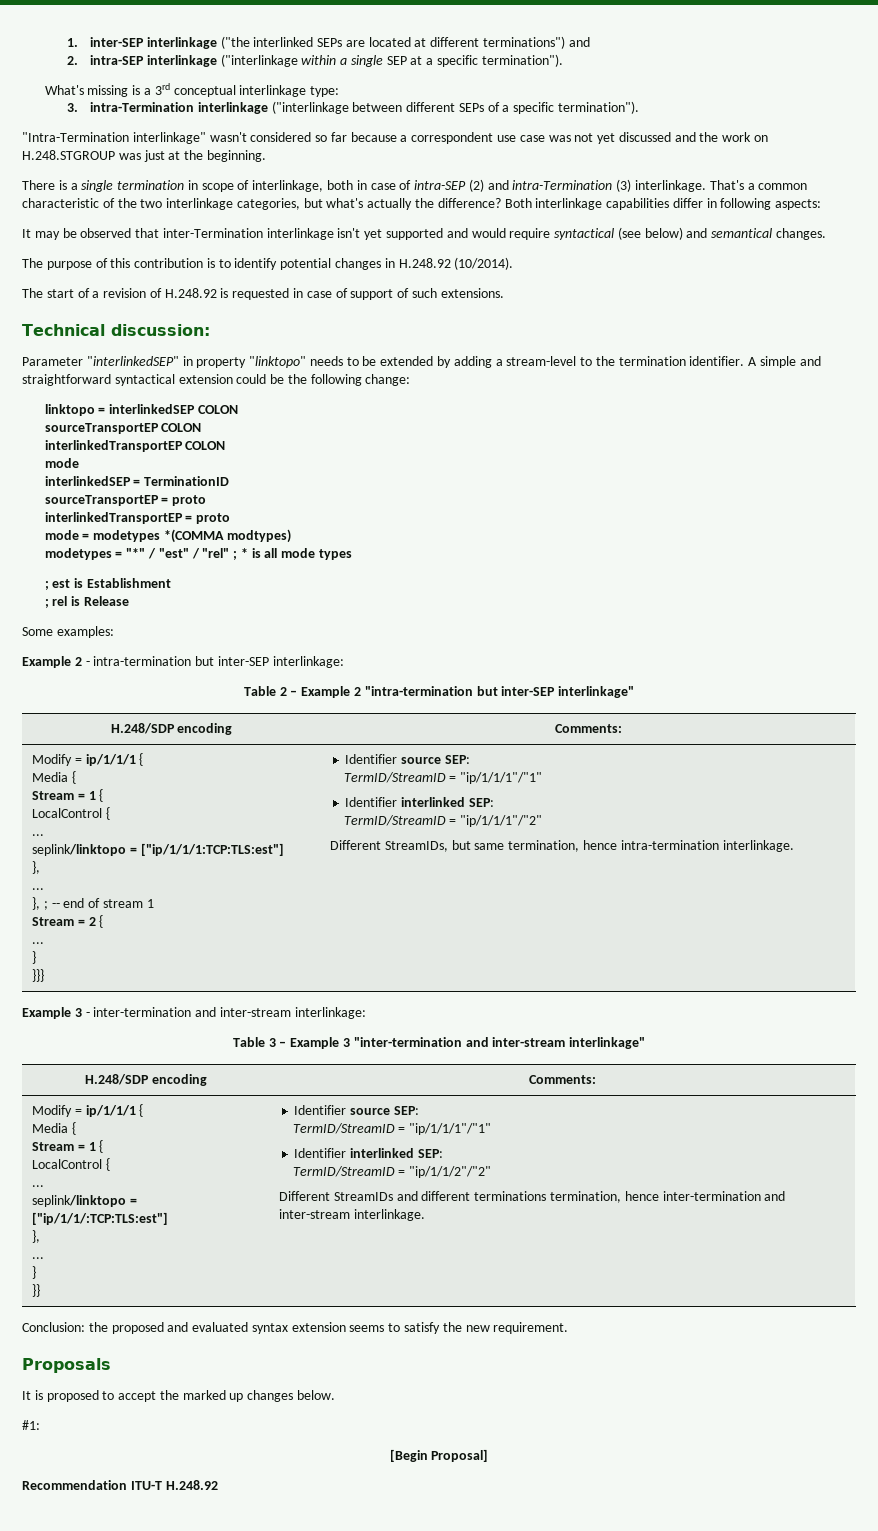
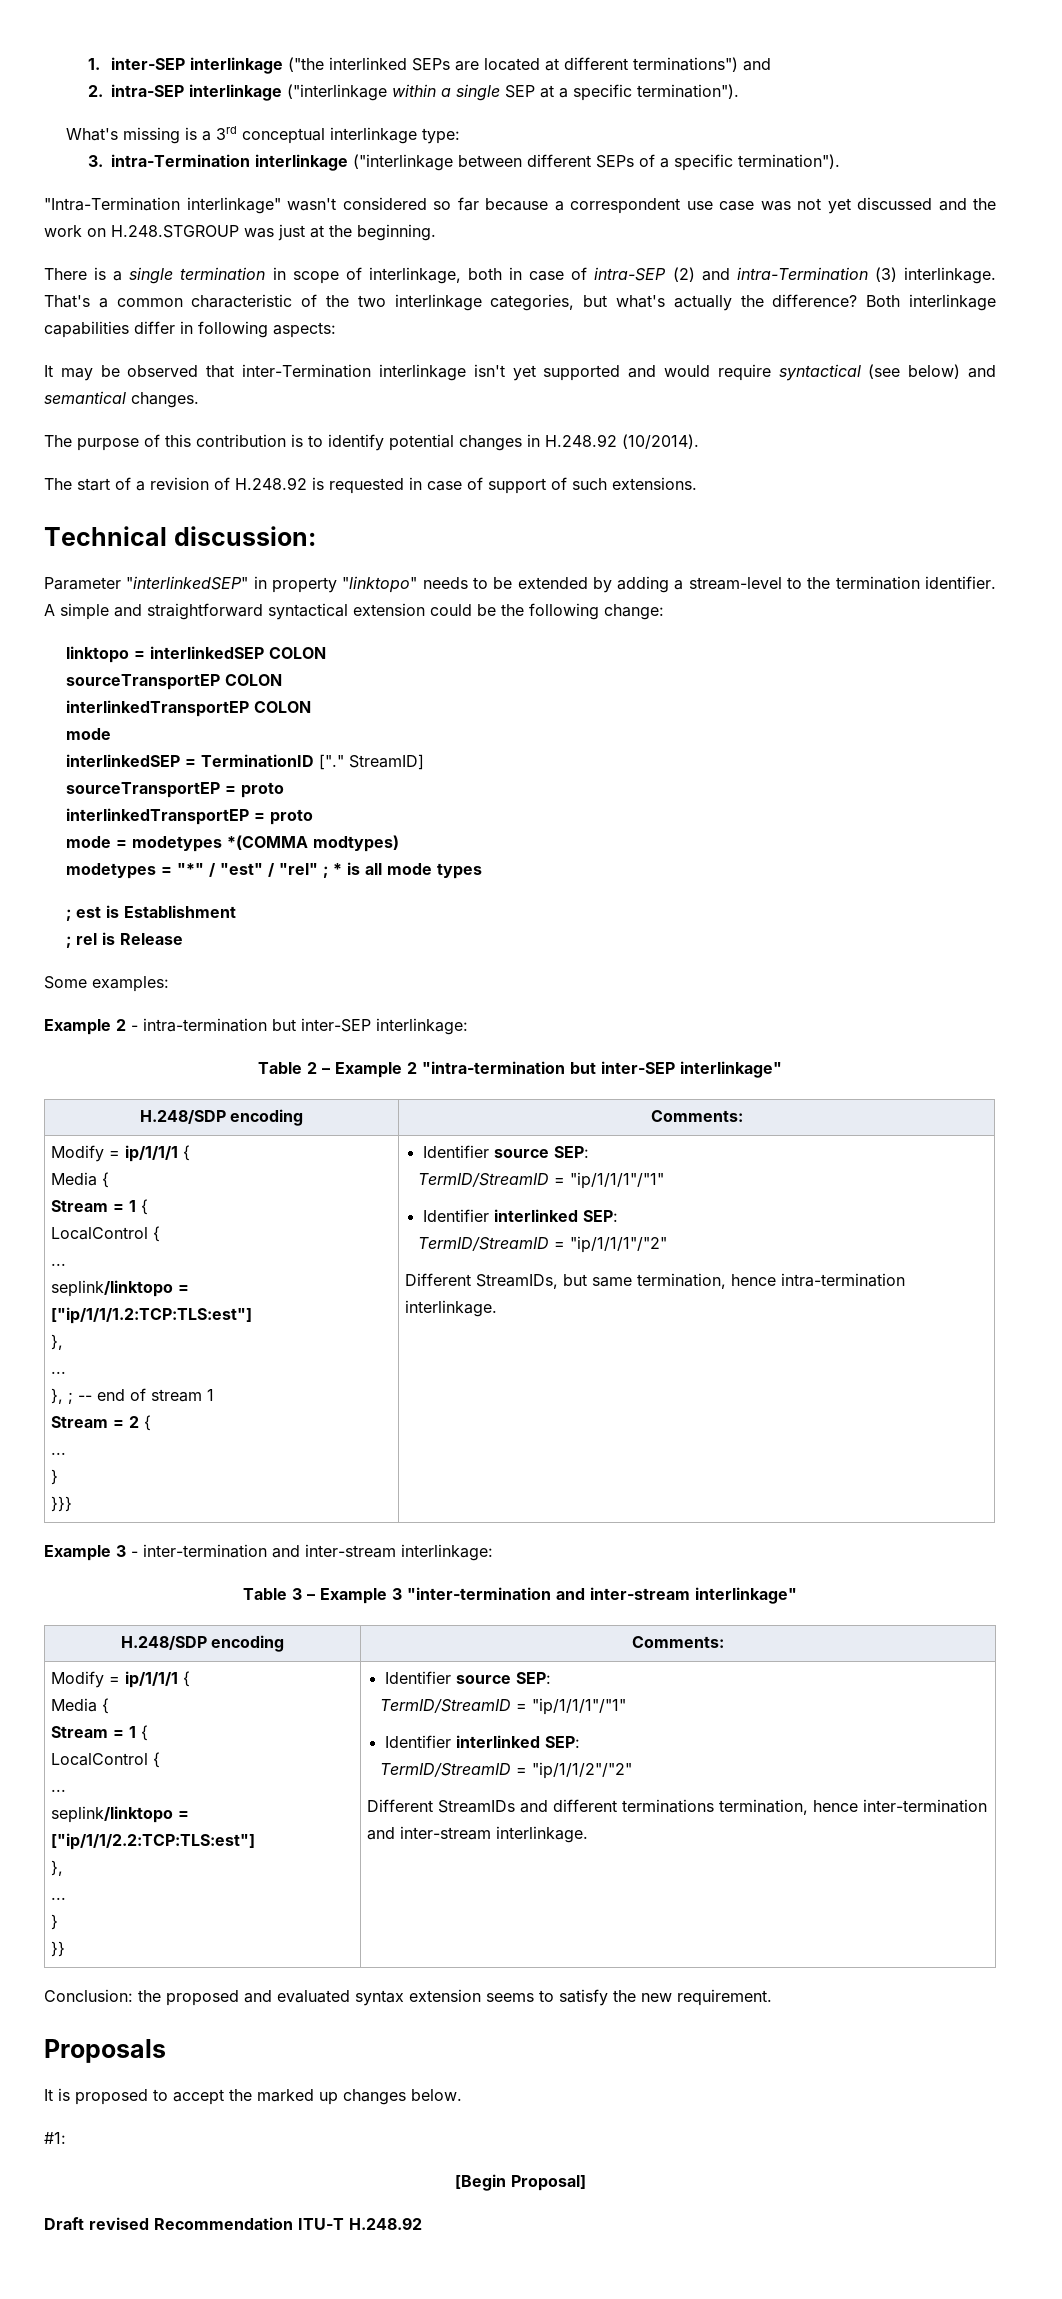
(230, 481) none -> [319,754,425,770] ["." StreamID]
[140,843,284,856] ["ip/1/1/1:TCP:TLS:est"] -> [51,1307,253,1324] ["ip/1/1/1.2:TCP:TLS:est"]
[32,1212,169,1225] ["ip/1/1/:TCP:TLS:est"] -> [51,1833,256,1850] ["ip/1/1/2.2:TCP:TLS:est"]
(489, 1455) none -> [44,2217,149,2230] Draft revised

